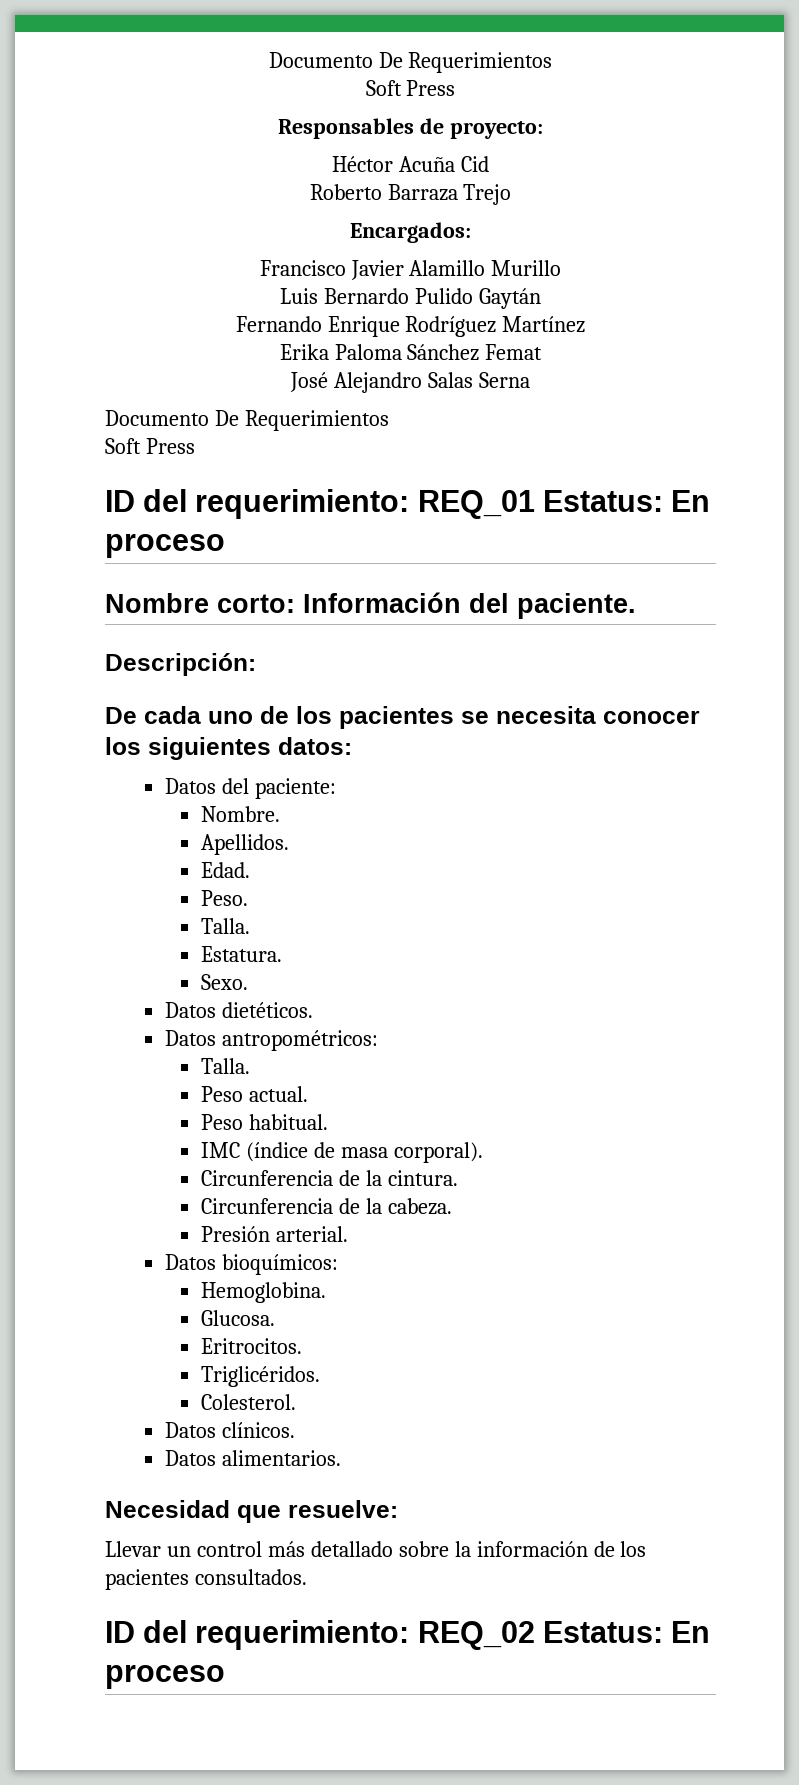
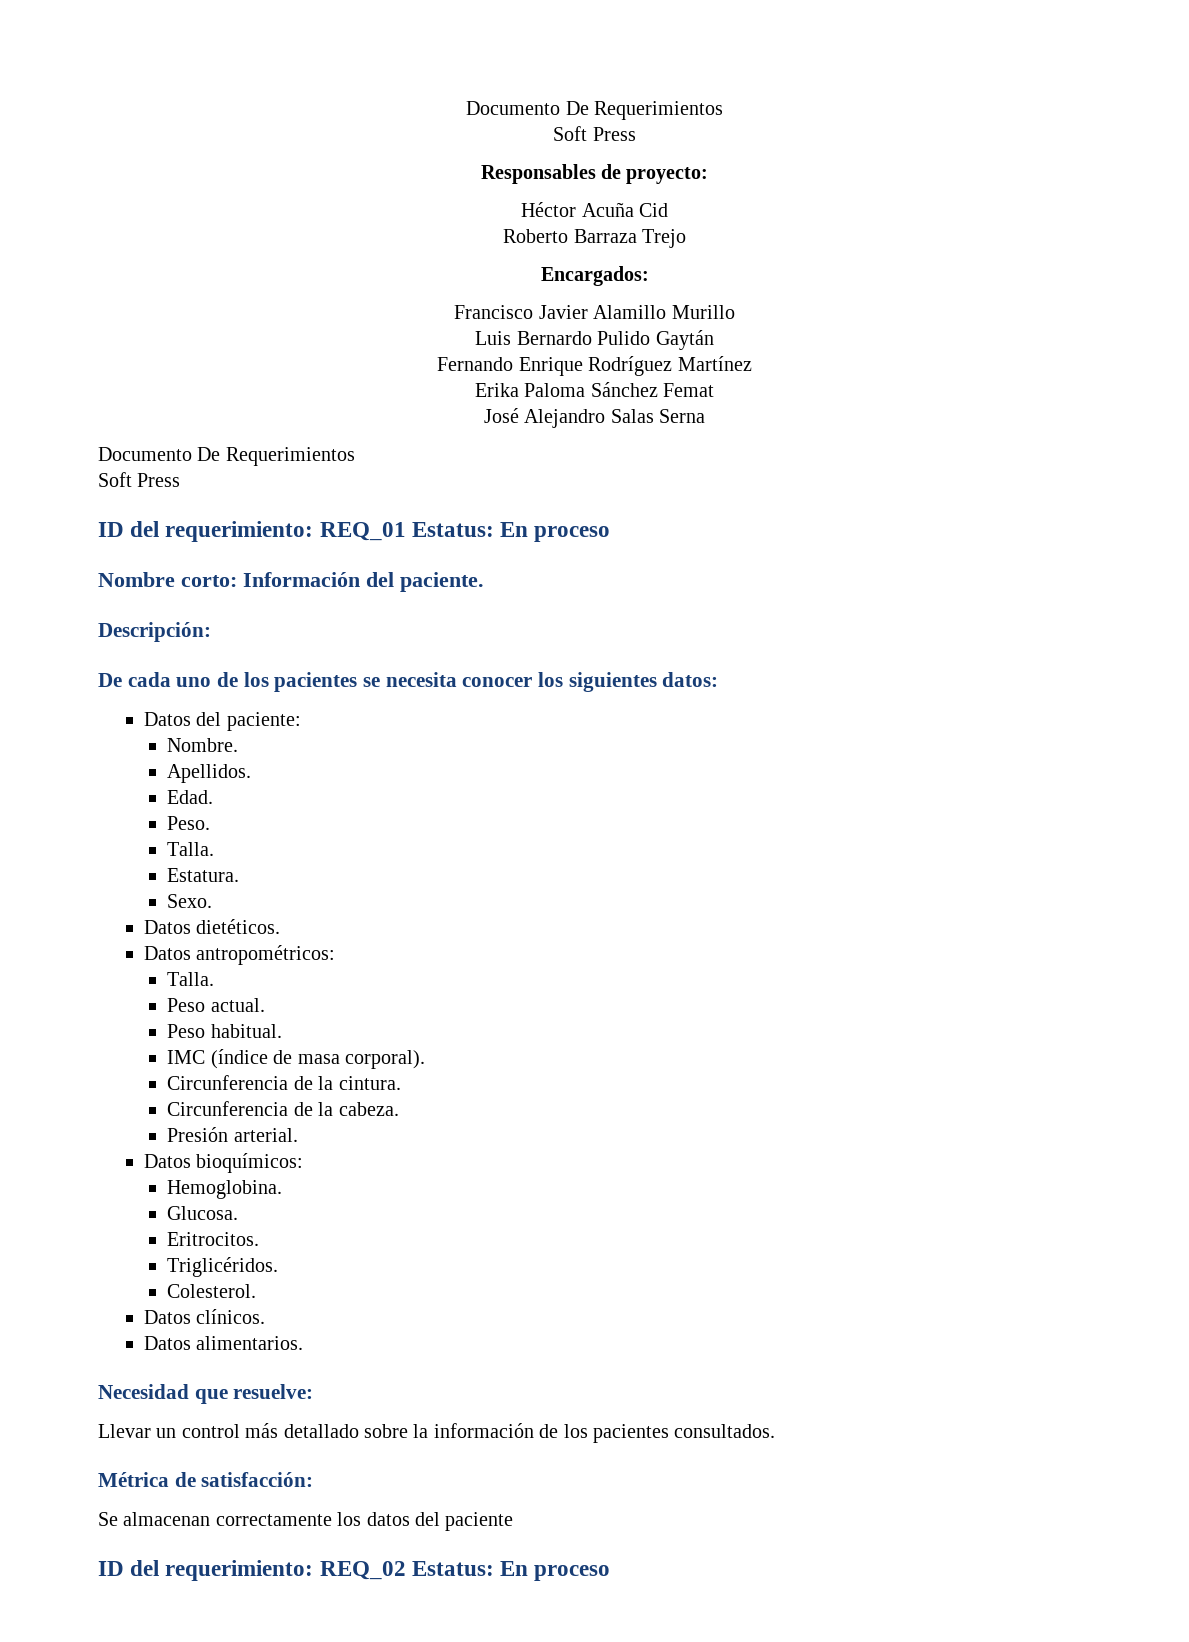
(307, 1577) none -> [98,1472,314,1487] [98,1512,514,1531] // Métrica de satisfacción: // Se almacenan correctamente los datos del paciente

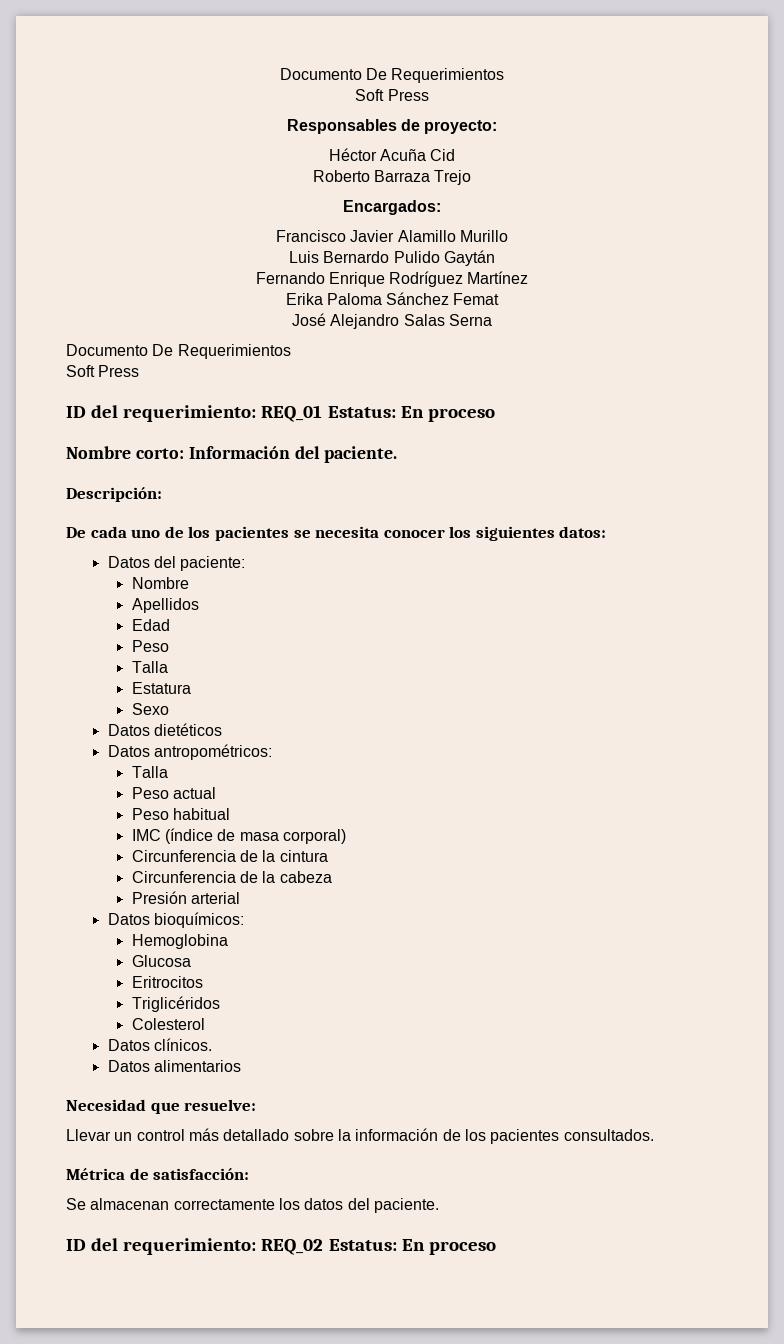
[167,738,239,752] [167,764,252,783] [167,790,214,804] [167,816,211,830] [167,842,215,856] [167,868,240,882] [167,894,213,908] [143,919,281,934] Nombre. // Apellidos. // Edad. // Peso. // Talla. // Estatura. // Sexo. // Datos dietéticos. -> [131,577,189,589] [131,598,199,613] [131,619,170,631] [131,640,169,652] [131,661,168,673] [131,682,191,694] [131,703,169,715] [107,723,222,736] Nombre // Apellidos // Edad // Peso // Talla // Estatura // Sexo // Datos dietéticos
[167,972,215,986] [167,998,265,1012] [167,1024,282,1038] Talla. // Peso actual. // Peso habitual. -> [131,766,168,778] [131,787,216,799] [131,808,230,820] Talla // Peso actual // Peso habitual
[345,1050,426,1069] [167,1075,401,1090] [167,1101,399,1116] corporal). // Circunferencia de la cintura. // Circunferencia de la cabeza. -> [282,829,346,844] [131,850,328,862] [131,871,332,883] corporal) // Circunferencia de la cintura // Circunferencia de la cabeza
[233,1128,298,1142] arterial. -> [190,892,240,904] arterial
[167,1180,283,1199] [167,1206,239,1220] [167,1232,260,1246] [167,1257,279,1277] [167,1284,257,1298] Hemoglobina. // Glucosa. // Eritrocitos. // Triglicéridos. // Colesterol. -> [131,934,228,949] [131,955,191,967] [131,976,203,988] [131,996,220,1012] [131,1018,205,1030] Hemoglobina // Glucosa // Eritrocitos // Triglicéridos // Colesterol
[196,1336,304,1350] alimentarios. -> [153,1060,241,1072] alimentarios
[445,1512,514,1531] paciente -> [373,1198,439,1213] paciente.

